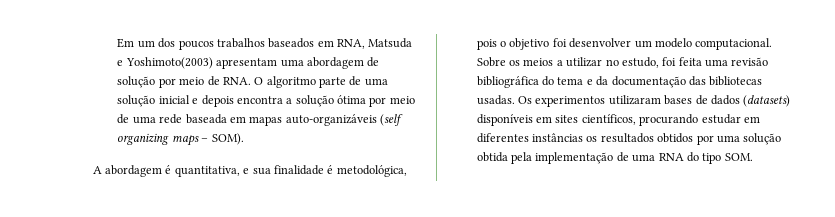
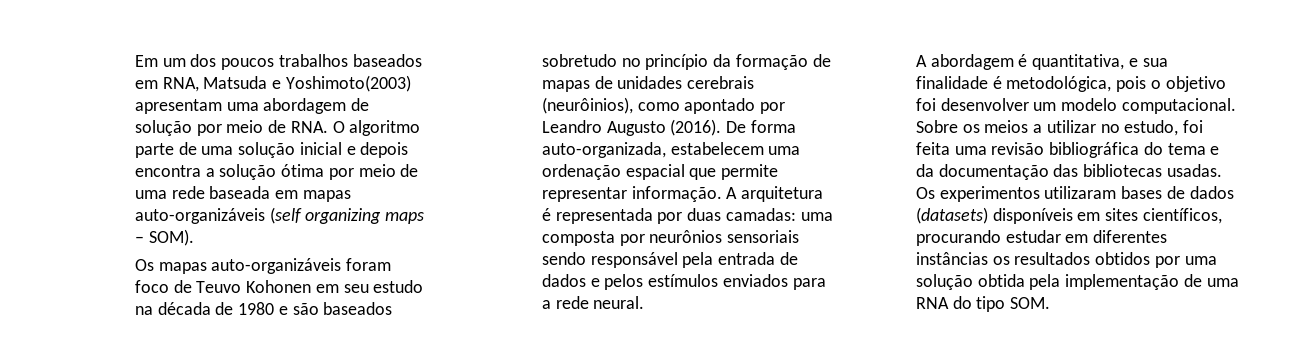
(244, 139) none -> [134,258,392,274] [134,280,424,293] [134,302,393,315] [541,54,831,70] [541,76,755,92] [541,97,786,114] [541,119,796,136] [541,142,801,158] [541,164,779,180] [541,186,824,202] [541,208,833,224] [541,230,800,246] [541,252,798,268] [541,274,826,290] [541,296,645,309] // Os mapas auto-organizáveis foram foco de Teuvo Kohonen em seu estudo na década de 1980 e são baseados sobretudo no princípio da formação de mapas de unidades cerebrais (neurôinios), como apontado por Leandro Augusto (2016). De forma auto-organizada, estabelecem uma ordenação espacial que permite representar informação. A arquitetura é representada por duas camadas: uma composta por neurônios sensoriais sendo responsável pela entrada de dados e pelos estímulos enviados para a rede neural.

